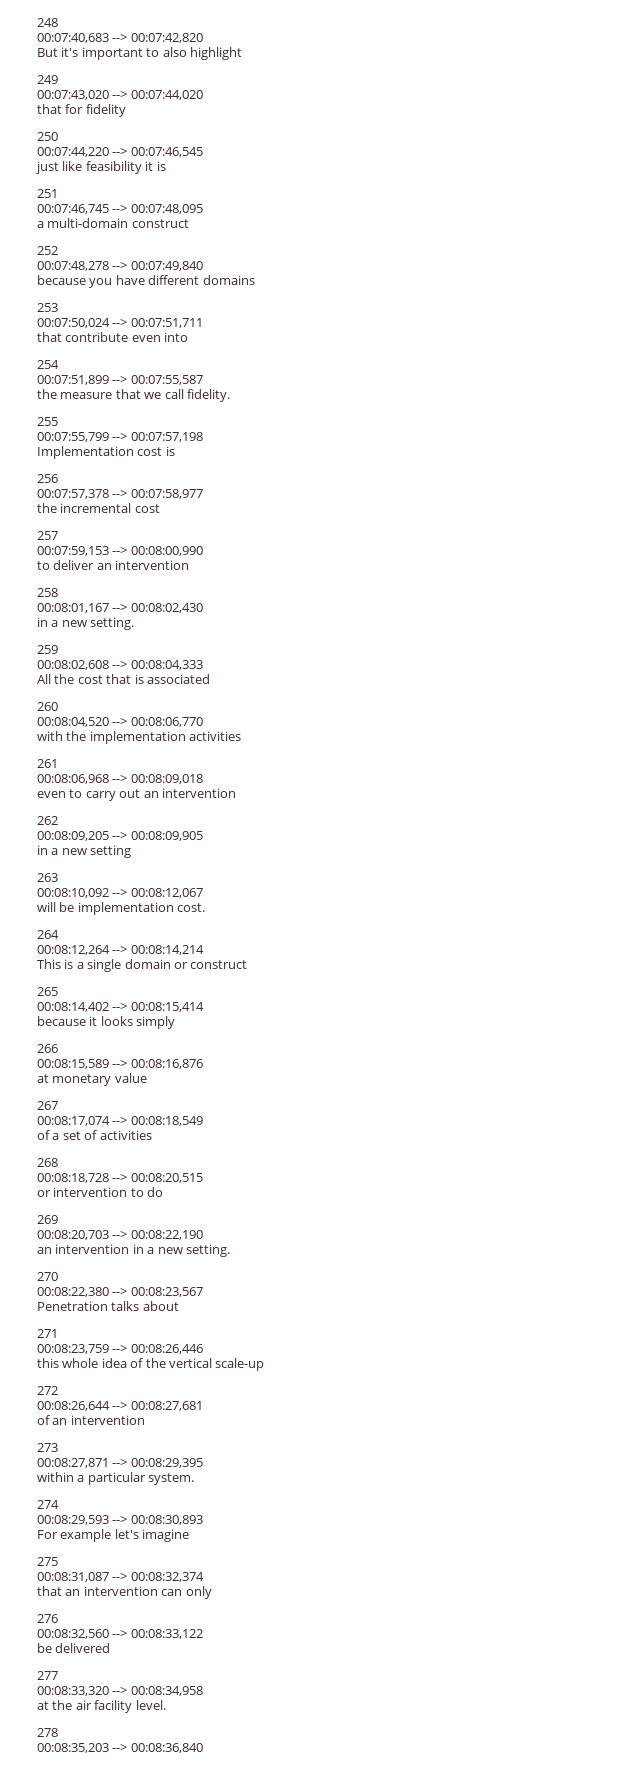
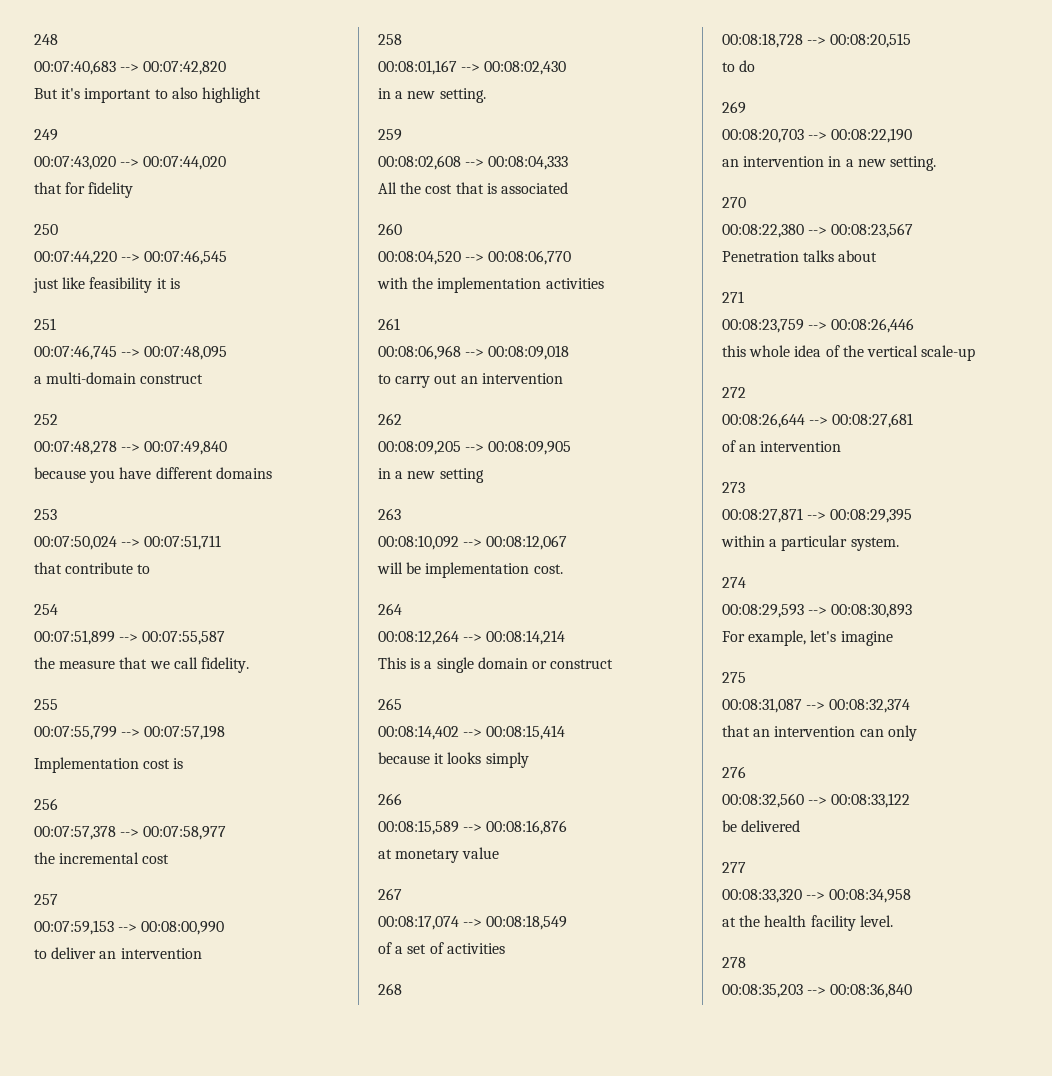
[131,332,189,342] even into -> [137,564,151,574] to
[37,791,66,798] even -> (570, 352) none
[37,1187,128,1197] or intervention -> (912, 40) none
[60,1529,112,1542] example -> [748,630,807,646] example,
[75,1700,92,1710] air -> [764,915,807,927] health

